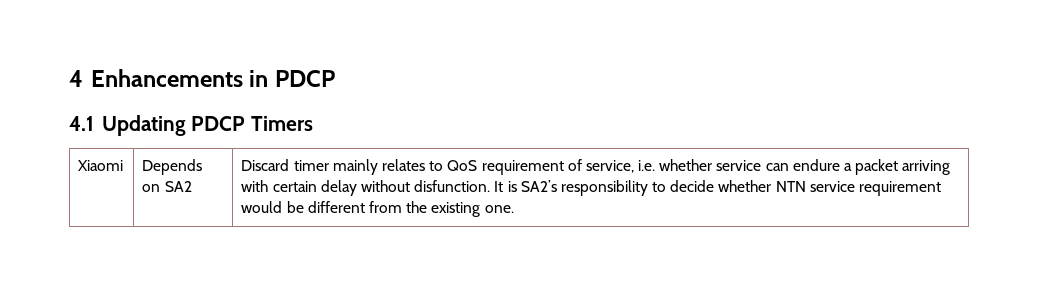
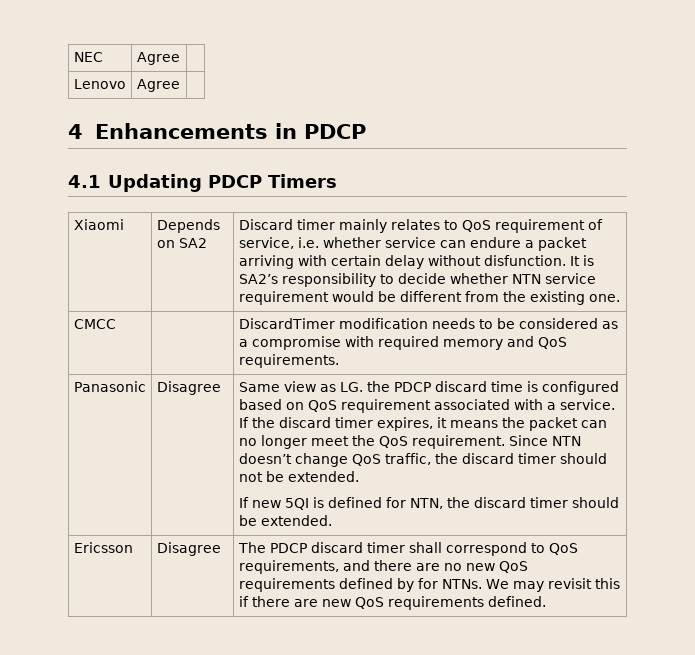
(69, 78) none -> [73,52,103,62] [136,52,180,65] [73,79,126,89] [136,79,180,92] NEC | Agree | // Lenovo | Agree | //
(514, 209) none -> [73,319,116,329] [238,318,618,329] [238,336,567,350] [238,354,339,368] [73,381,146,392] [156,381,221,395] [238,381,619,395] [238,399,615,413] [238,417,607,431] [238,435,581,449] [238,453,607,467] [238,471,359,482] [238,497,619,510] [238,515,332,526] [73,542,133,553] [156,542,221,556] [237,542,578,556] [238,560,528,574] [238,578,620,592] [238,596,546,610] // CMCC | | DiscardTimer modification needs to be considered as a compromise with required memory and QoS requirements. // Panasonic | Disagree | Same view as LG. the PDCP discard time is configured based on QoS requirement associated with a service. If the discard timer expires, it means the packet can no longer meet the QoS requirement. Since NTN doesn’t change QoS traffic, the discard timer should not be extended. // If new 5QI is defined for NTN, the discard timer should be extended. // Ericsson | Disagree | The PDCP discard timer shall correspond to QoS requirements, and there are no new QoS requirements defined by for NTNs. We may revisit this if there are new QoS requirements defined.

